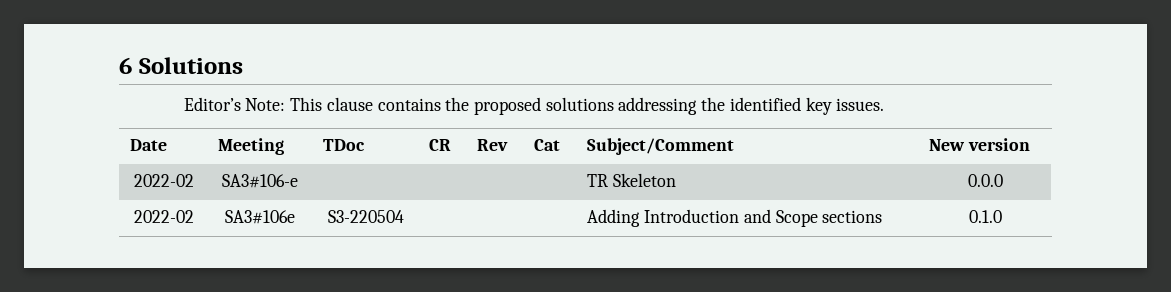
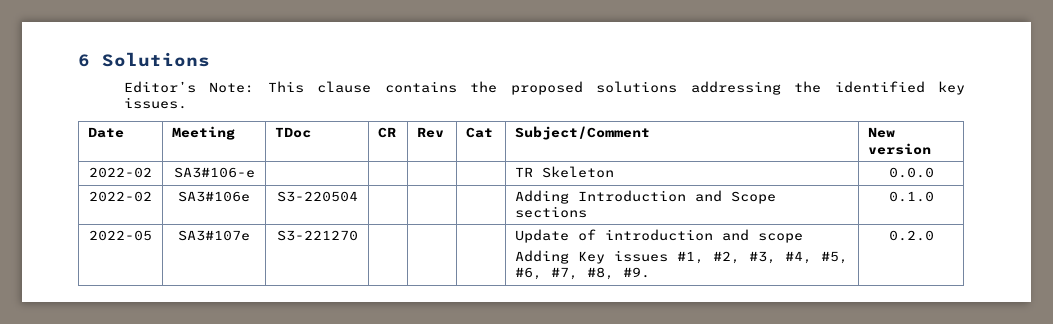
(1002, 216) none -> [89,230,152,241] [178,230,250,241] [276,230,358,241] [515,229,804,243] [515,250,849,264] [515,267,651,280] [888,230,934,241] // 2022-05 | SA3#107e | S3-221270 | | | | Update of introduction and scope // Adding Key issues #1, #2, #3, #4, #5, #6, #7, #8, #9. | 0.2.0

